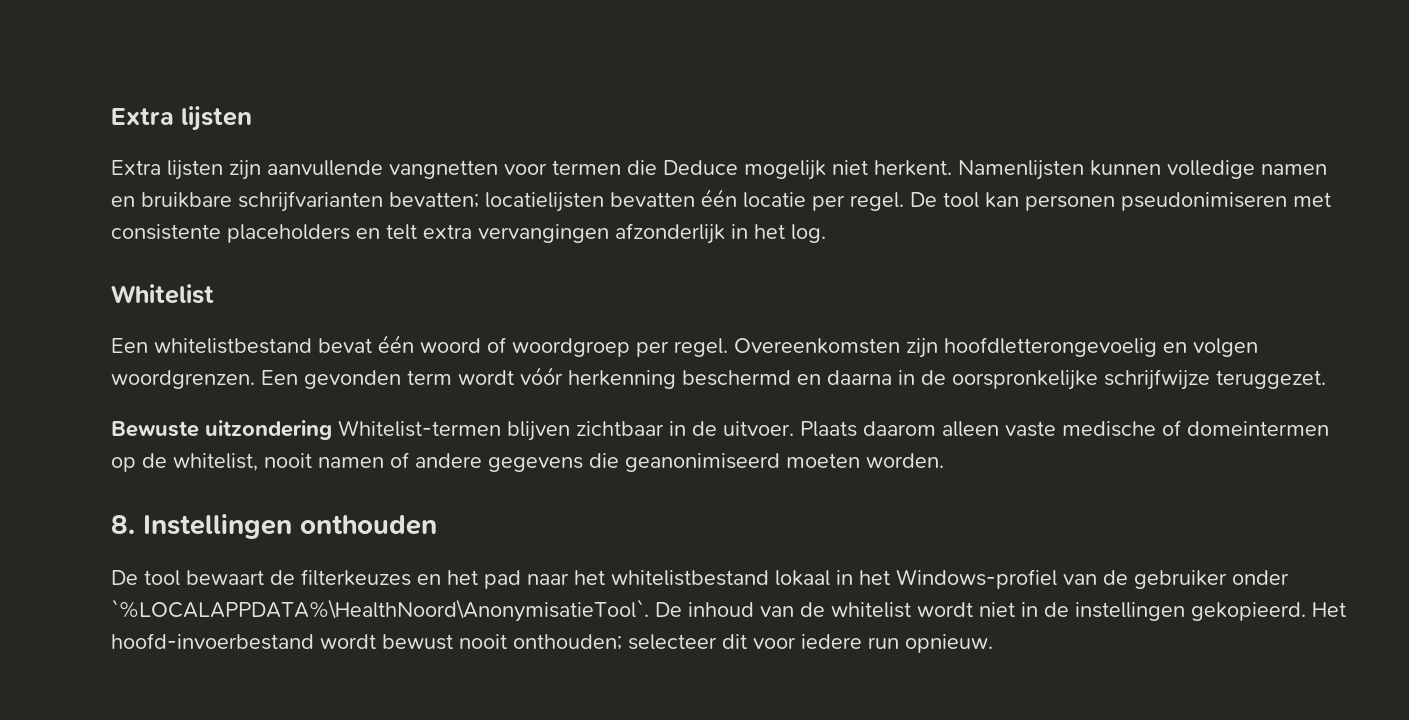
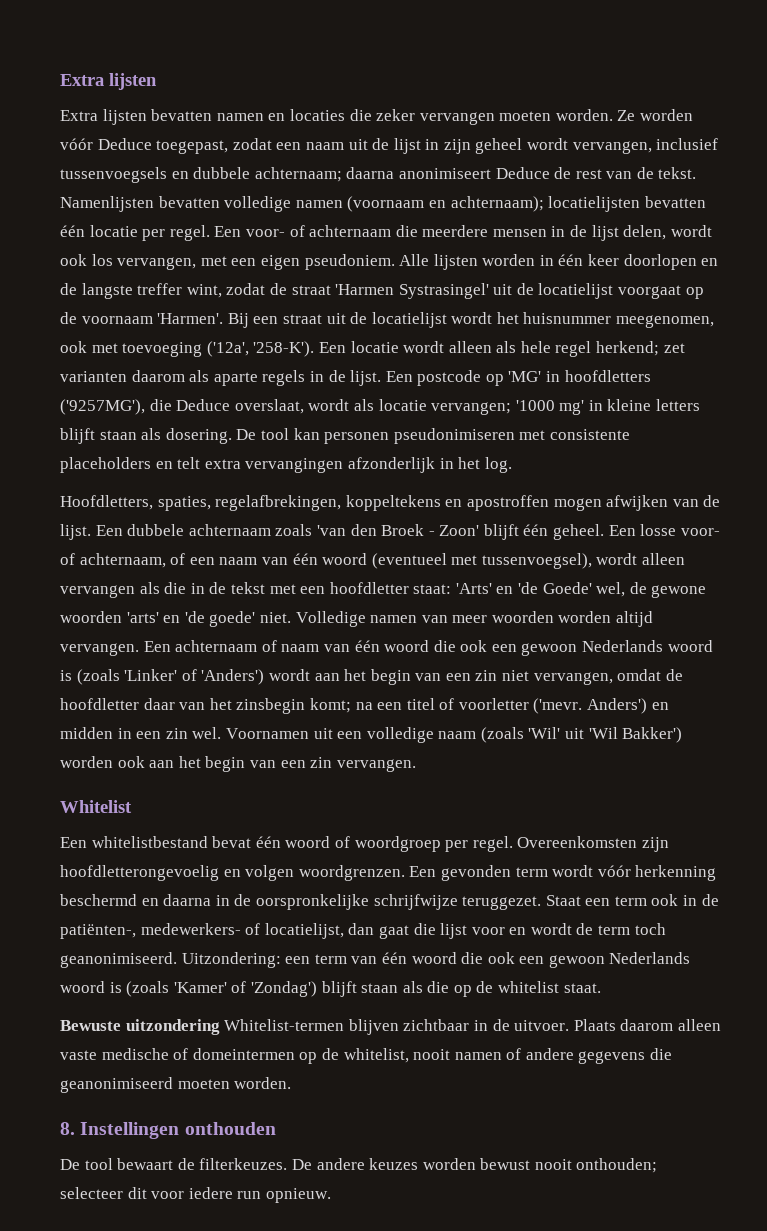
[229,160,1327,180] [111,191,479,212] zijn aanvullende vangnetten voor termen die Deduce mogelijk niet herkent. Namenlijsten kunnen volledige namen en bruikbare schrijfvarianten bevatten; -> [151,109,694,125] [60,138,719,154] [60,167,697,183] [60,196,544,212] bevatten namen en locaties die zeker vervangen moeten worden. Ze worden vóór Deduce toegepast, zodat een naam uit de lijst in zijn geheel wordt vervangen, inclusief tussenvoegsels en dubbele achternaam; daarna anonimiseert Deduce de rest van de tekst. Namenlijsten bevatten volledige namen (voornaam en achternaam);
(904, 201) none -> [214,225,712,241] [60,254,719,270] [60,283,704,299] [60,312,715,328] [60,341,685,357] [60,370,651,386] [60,399,701,415] [60,428,232,444] Een voor- of achternaam die meerdere mensen in de lijst delen, wordt ook los vervangen, met een eigen pseudoniem. Alle lijsten worden in één keer doorlopen en de langste treffer wint, zodat de straat 'Harmen Systrasingel' uit de locatielijst voorgaat op de voornaam 'Harmen'. Bij een straat uit de locatielijst wordt het huisnummer meegenomen, ook met toevoeging ('12a', '258-K'). Een locatie wordt alleen als hele regel herkend; zet varianten daarom als aparte regels in de lijst. Een postcode op 'MG' in hoofdletters ('9257MG'), die Deduce overslaat, wordt als locatie vervangen; '1000 mg' in kleine letters blijft staan als dosering.
(826, 233) none -> [60,495,721,511] [60,524,720,540] [60,553,686,569] [60,582,707,598] [60,611,654,627] [60,640,713,656] [60,669,683,685] [60,698,669,714] [60,727,683,743] [60,756,416,772] // Hoofdletters, spaties, regelafbrekingen, koppeltekens en apostroffen mogen afwijken van de lijst. Een dubbele achternaam zoals 'van den Broek - Zoon' blijft één geheel. Een losse voor- of achternaam, of een naam van één woord (eventueel met tussenvoegsel), wordt alleen vervangen als die in de tekst met een hoofdletter staat: 'Arts' en 'de Goede' wel, de gewone woorden 'arts' en 'de goede' niet. Volledige namen van meer woorden worden altijd vervangen. Een achternaam of naam van één woord die ook een gewoon Nederlands woord is (zoals 'Linker' of 'Anders') wordt aan het begin van een zin niet vervangen, omdat de hoofdletter daar van het zinsbegin komt; na een titel of voorletter ('mevr. Anders') en midden in een zin wel. Voornamen uit een volledige naam (zoals 'Wil' uit 'Wil Bakker') worden ook aan het begin van een zin vervangen.
(1326, 379) none -> [545,894,719,906] [60,923,666,939] [60,952,691,968] [60,981,601,997] Staat een term ook in de patiënten-, medewerkers- of locatielijst, dan gaat die lijst voor en wordt de term toch geanonimiseerd. Uitzondering: een term van één woord die ook een gewoon Nederlands woord is (zoals 'Kamer' of 'Zondag') blijft staan als die op de whitelist staat.
[301,569,1289,589] [111,599,1346,622] [111,633,376,650] filterkeuzes en het pad naar het whitelistbestand lokaal in het Windows-profiel van de gebruiker onder `%LOCALAPPDATA%\HealthNoord\AnonymisatieTool`. De inhoud van de whitelist wordt niet in de instellingen gekopieerd. Het hoofd-invoerbestand wordt -> [199,1158,476,1170] filterkeuzes. De andere keuzes worden

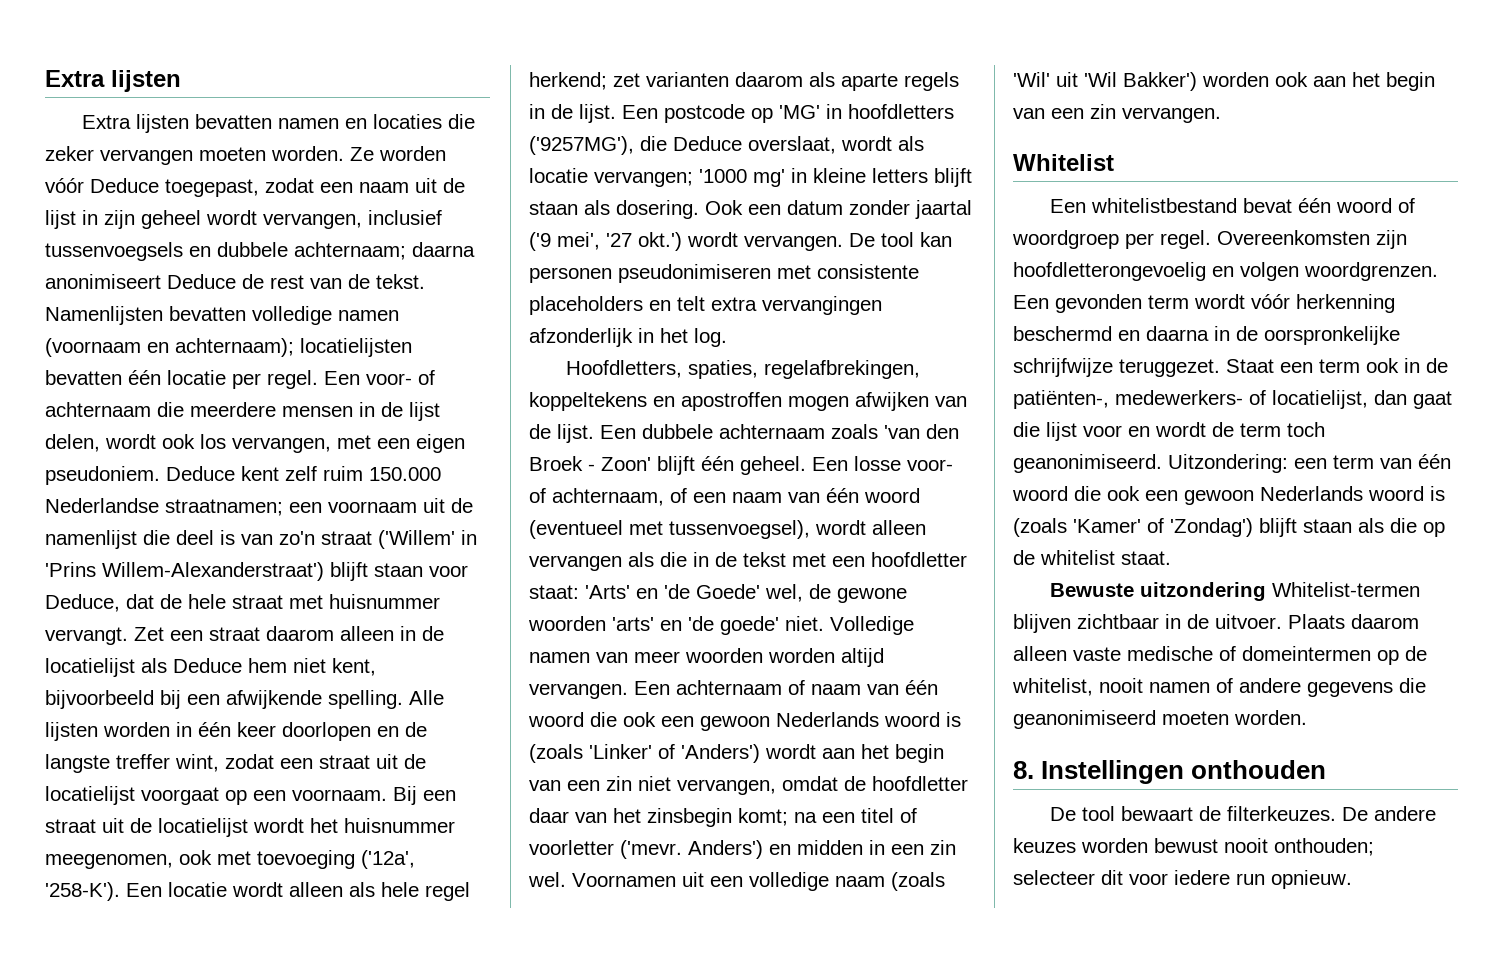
(395, 262) none -> [166,466,441,481] [45,498,473,516] [45,530,477,549] [45,562,468,581] [45,594,440,612] [45,626,444,645] [45,658,376,677] [45,690,403,709] Deduce kent zelf ruim 150.000 Nederlandse straatnamen; een voornaam uit de namenlijst die deel is van zo'n straat ('Willem' in 'Prins Willem-Alexanderstraat') blijft staan voor Deduce, dat de hele straat met huisnummer vervangt. Zet een straat daarom alleen in de locatielijst als Deduce hem niet kent, bijvoorbeeld bij een afwijkende spelling.
[269,283,489,299] de straat 'Harmen Systrasingel' -> [280,755,370,769] een straat
[60,312,224,324] de voornaam 'Harmen'. -> [253,789,387,801] een voornaam.
(232, 436) none -> [705,200,972,219] [529,232,843,251] Ook een datum zonder jaartal ('9 mei', '27 okt.') wordt vervangen.

